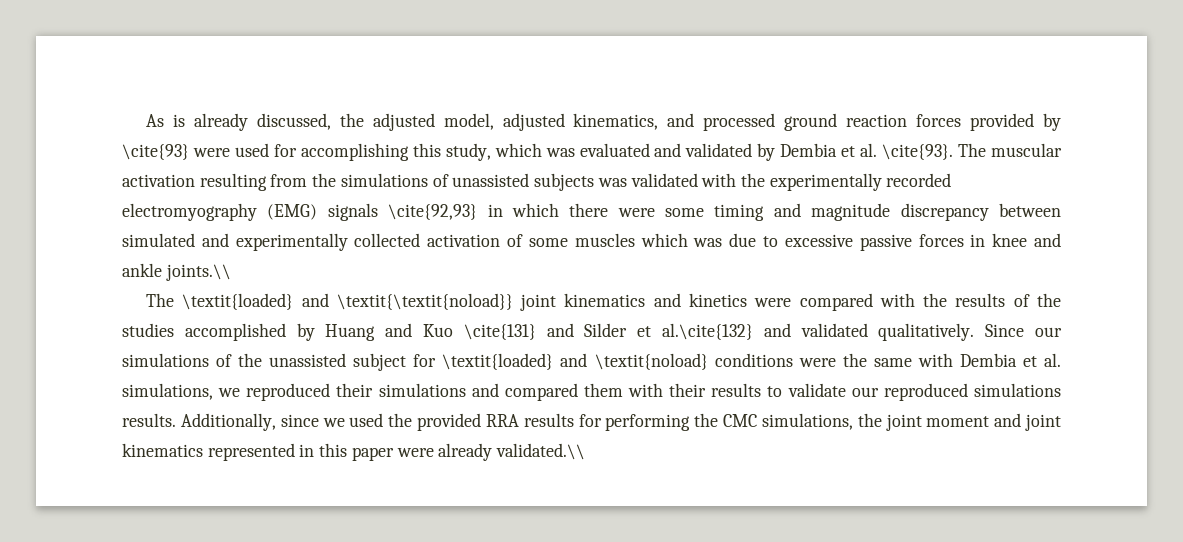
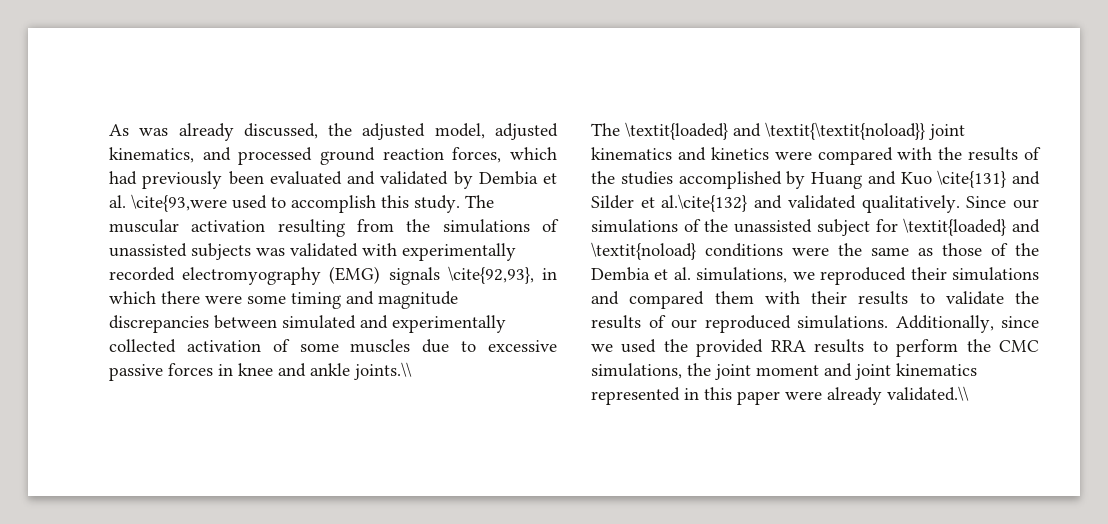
[172,114,185,127] is -> [139,128,169,136] was
[916,113,1061,131] [122,143,575,161] forces provided by \cite{93} were used for accomplishing this study, which was -> [452,147,557,163] [109,171,264,189] forces, which had previously been
[882,144,954,160] \cite{93}. -> [131,194,460,213] \cite{93,were used to accomplish this study.
[740,173,765,187] the -> (397, 249) none
[388,204,478,220] \cite{92,93} -> [447,266,534,284] \cite{92,93},
[900,203,989,221] discrepancy -> [109,315,209,333] discrepancies
[640,233,723,247] which was -> (411, 346) none
[917,353,953,367] with -> [918,243,1039,256] as those of the
[851,383,1061,401] [122,413,176,427] our reproduced simulations results. -> [1015,291,1039,304] [591,315,888,333] the results of our reproduced simulations.
[578,414,691,431] for performing -> [872,339,959,357] to perform

